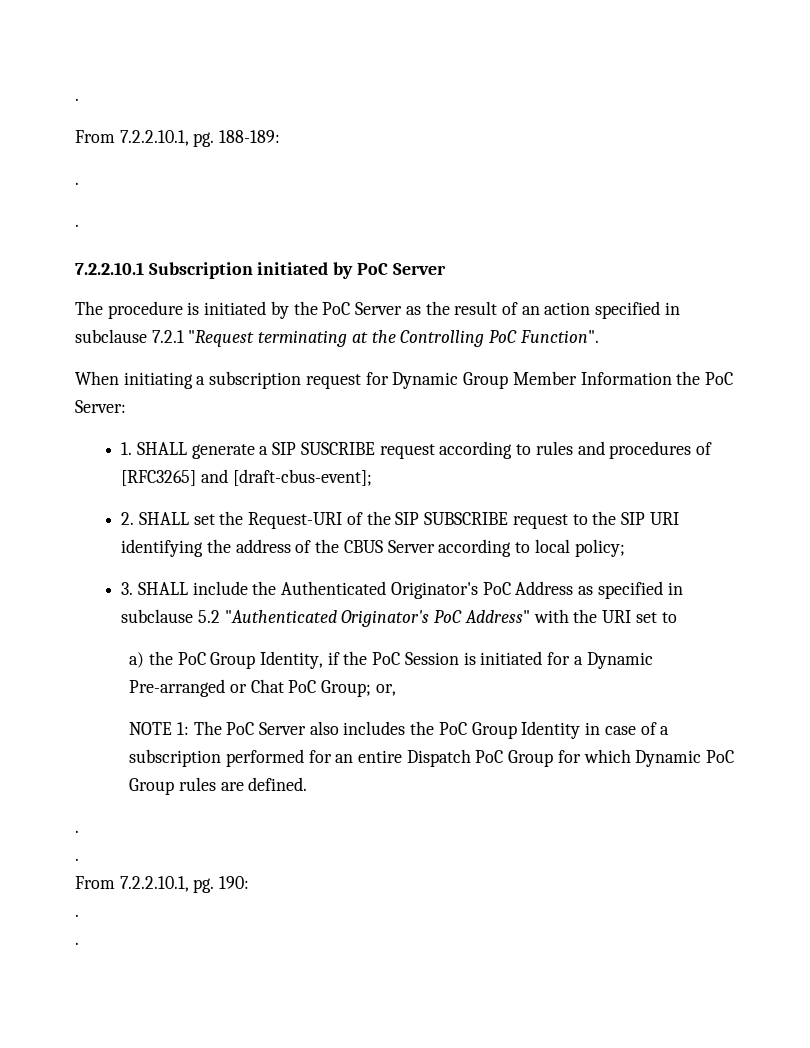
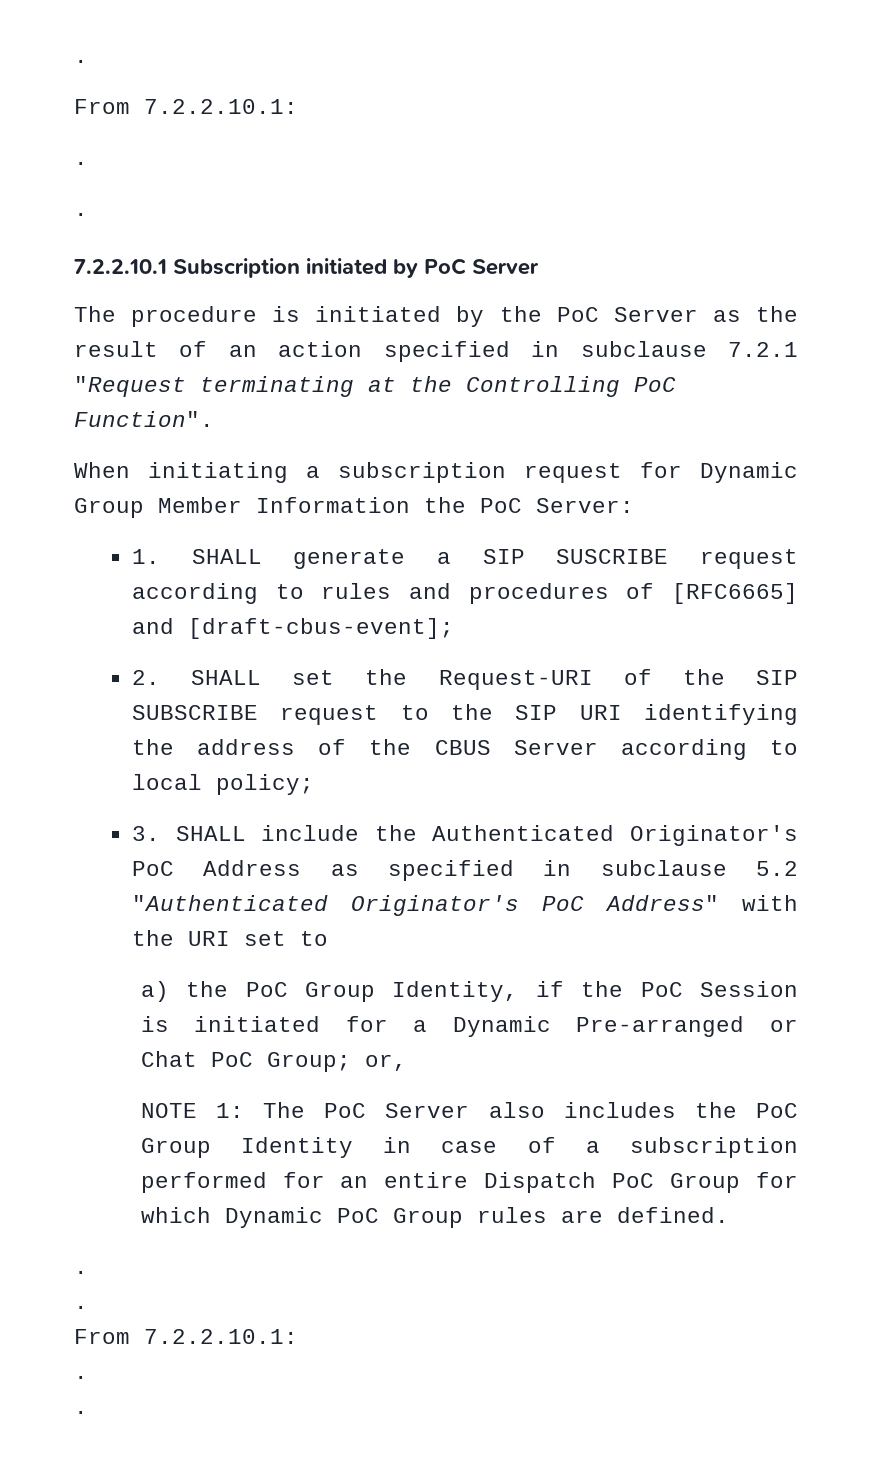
[75,98,79,101] [75,130,281,147] . // From 7.2.2.10.1, pg. 188-189: -> [74,60,88,63] [74,99,298,114] . // From 7.2.2.10.1:
[121,470,197,486] [RFC3265] -> [672,583,798,604] [RFC6665]
[119,876,250,893] 7.2.2.10.1, pg. 190: -> [144,1329,298,1344] 7.2.2.10.1:

